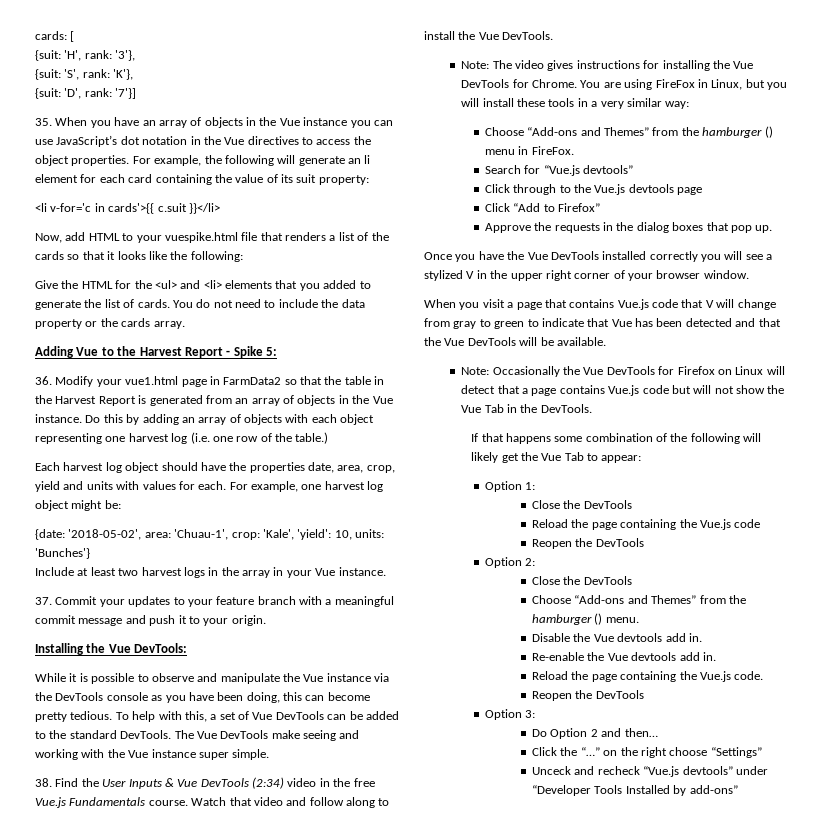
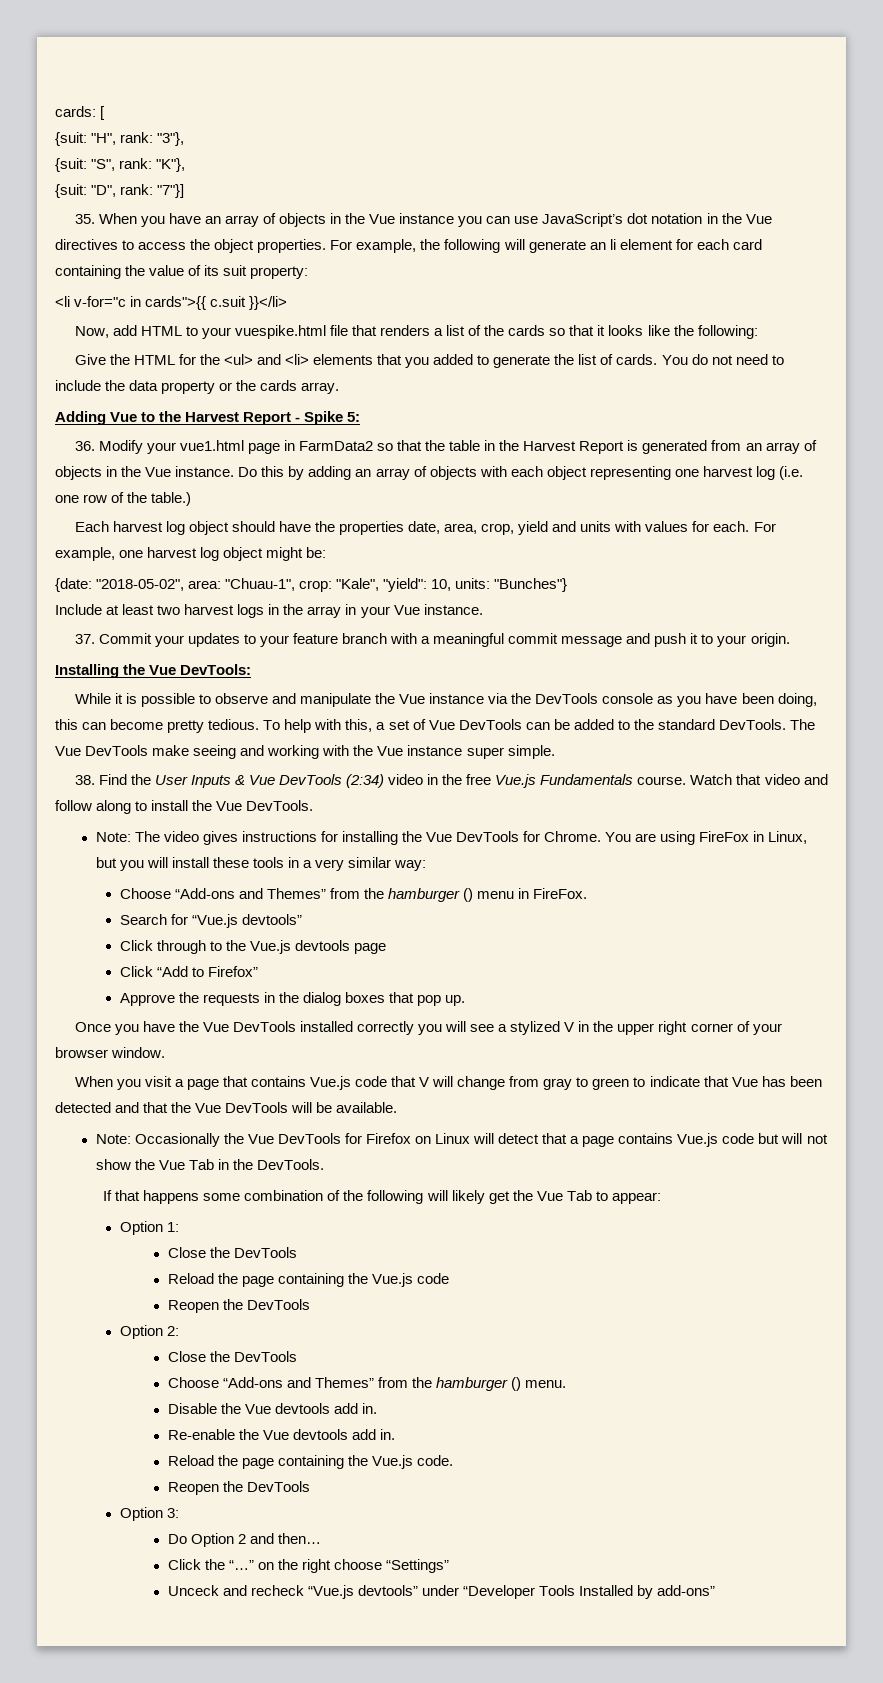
[64,50,136,61] [35,69,134,80] [35,88,137,99] 'H', rank: '3'}, // {suit: 'S', rank: 'K'}, // {suit: 'D', rank: '7'}] -> [91,132,185,146] [55,158,186,172] [55,184,185,198] "H", rank: "3"}, // {suit: "S", rank: "K"}, // {suit: "D", rank: "7"}]
[50,203,155,214] v-for='c in cards'>{{ -> [74,296,207,310] v-for="c in cards">{{
[68,529,332,540] '2018-05-02', area: 'Chuau-1', crop: 'Kale', 'yield': -> [96,578,428,592] "2018-05-02", area: "Chuau-1", crop: "Kale", "yield":
[35,548,90,559] 'Bunches'} -> [494,578,568,592] "Bunches"}

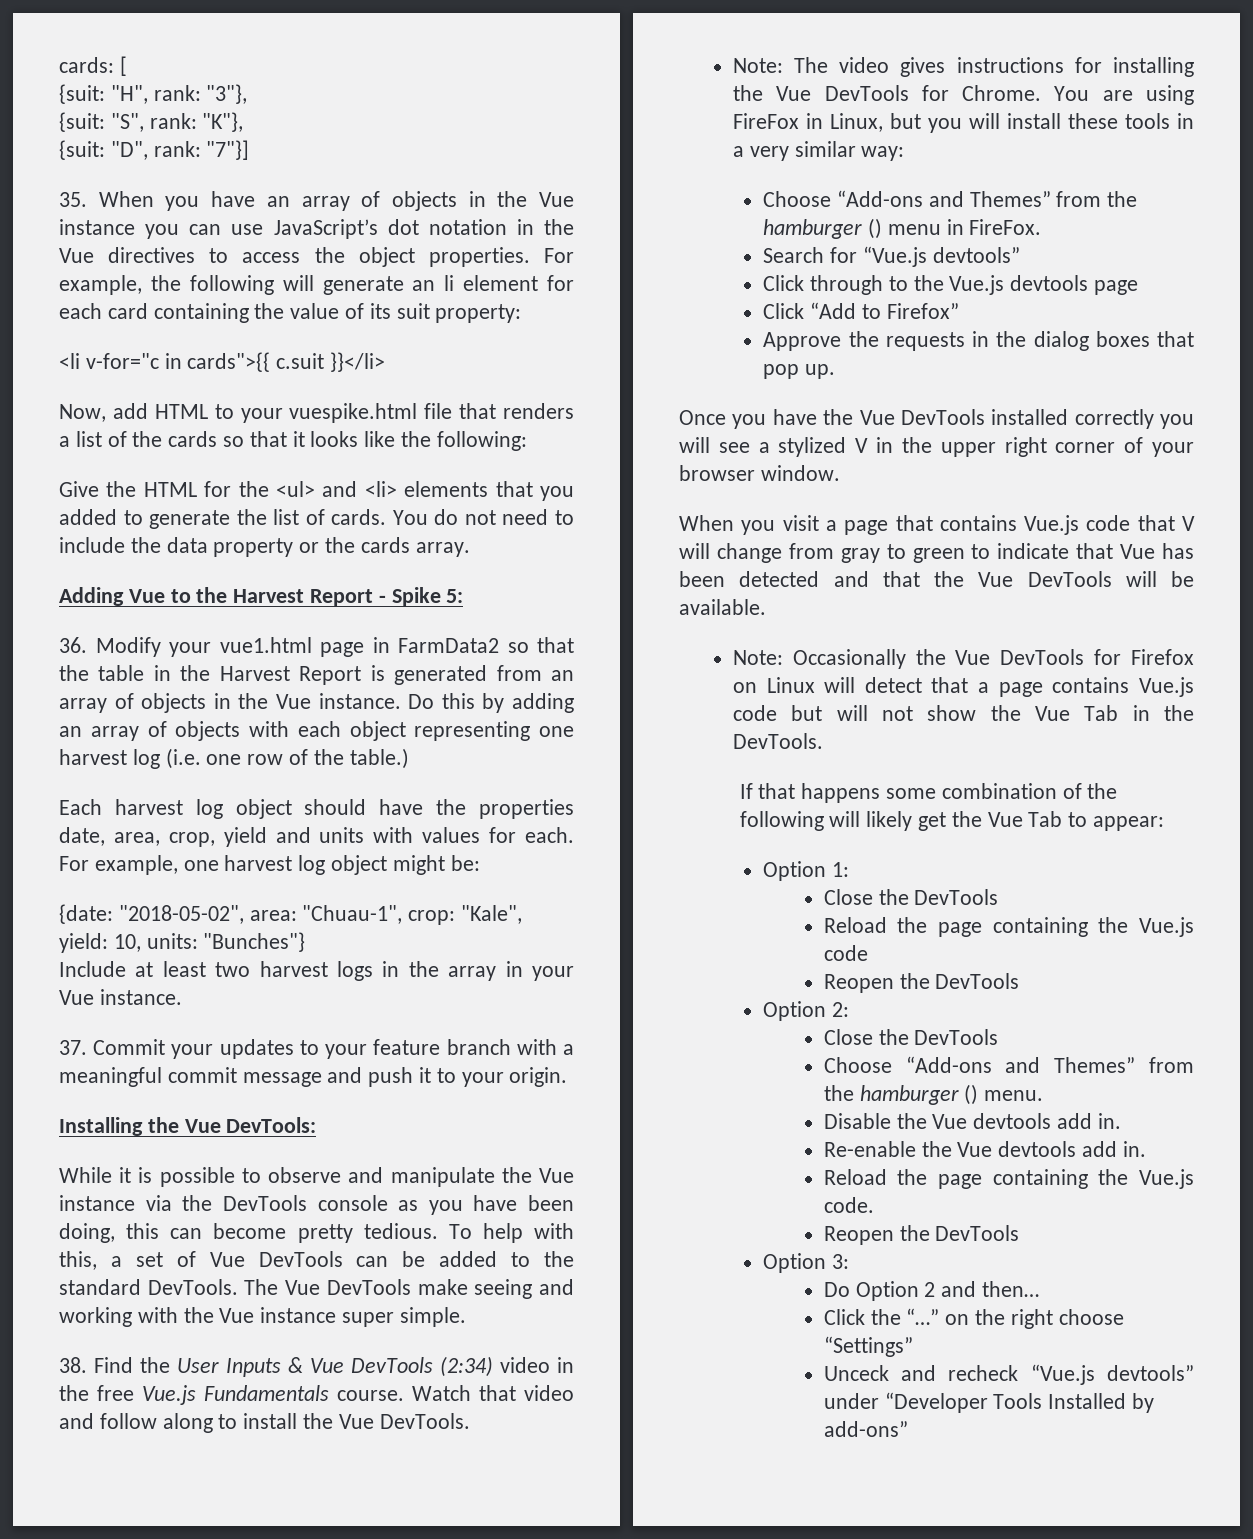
[383,578,428,592] "yield": -> [59,933,108,953] yield:

